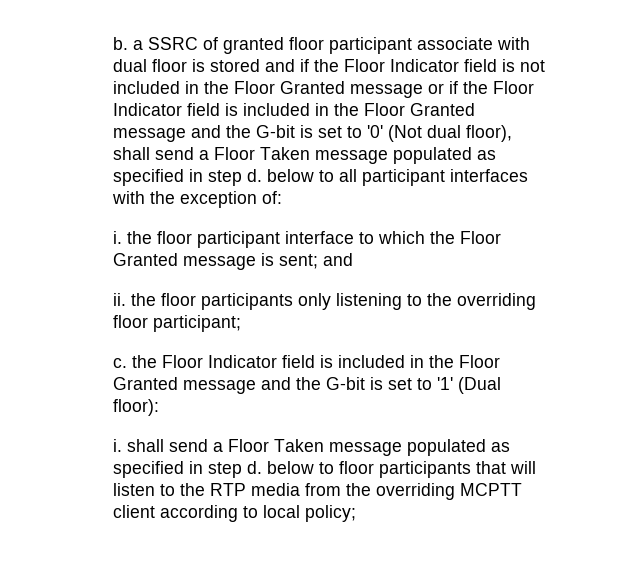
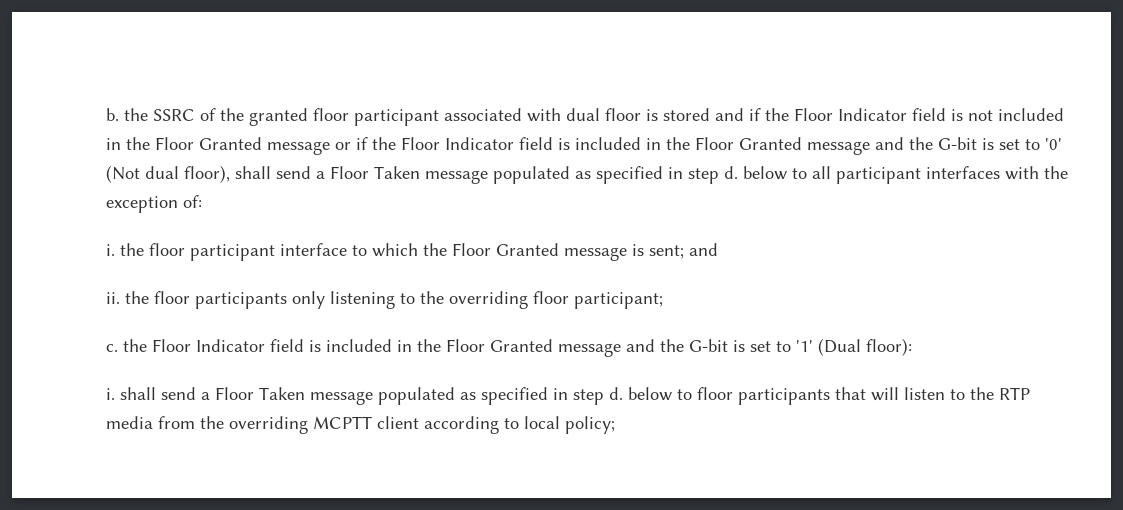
[133,40,144,50] a -> [123,108,148,121] the
(219, 43) none -> [219,108,244,121] the
[417,37,494,50] associate -> [443,108,522,121] associated

